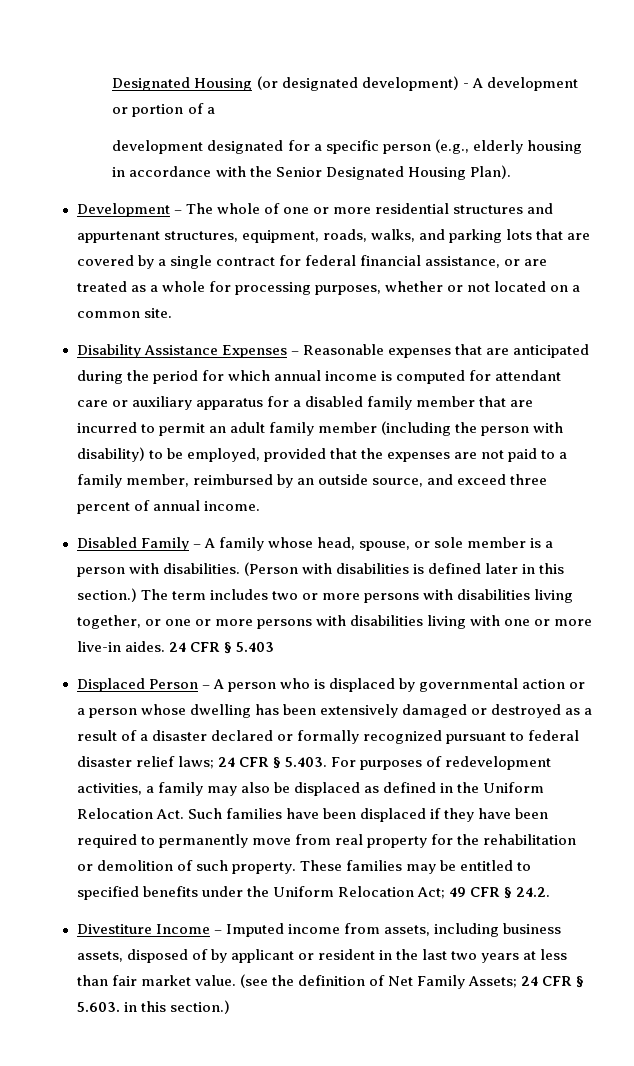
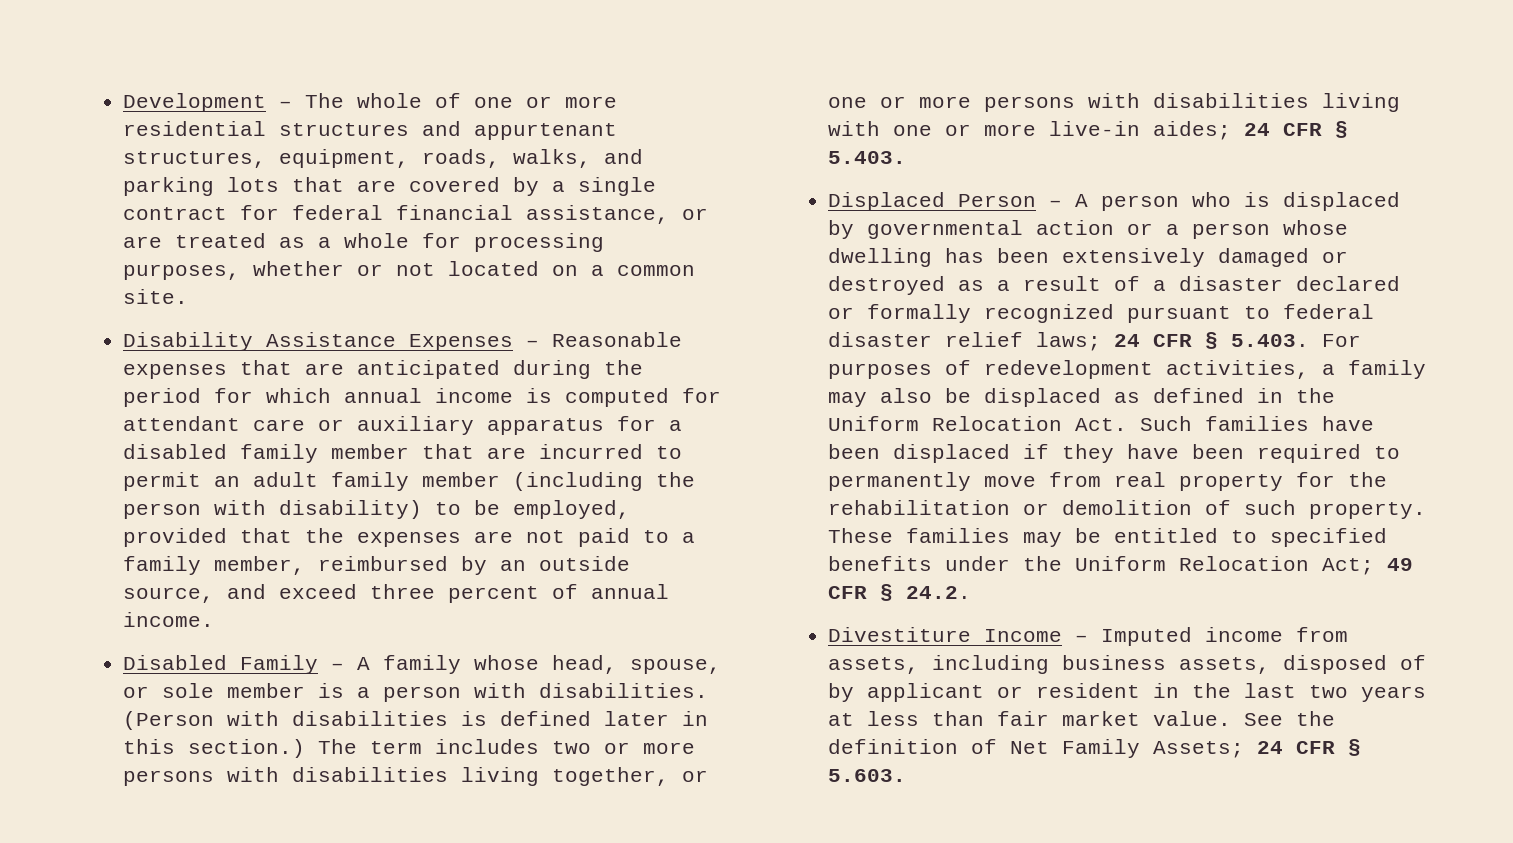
[112,76,578,91] [112,103,215,117] [112,139,582,154] [112,165,511,180] Designated Housing (or designated development) - A development or portion of a // development designated for a specific person (e.g., elderly housing in accordance with the Senior Designated Housing Plan). // -> (122, 102) none
[124,641,274,654] aides. 24 CFR § 5.403 -> [1152,121,1348,140] [827,151,906,164] aides; 24 CFR § 5.403.
[239,974,268,988] (see -> [1243,713,1283,726] See
[123,1000,230,1014] in this section.) -> (906, 775) none

